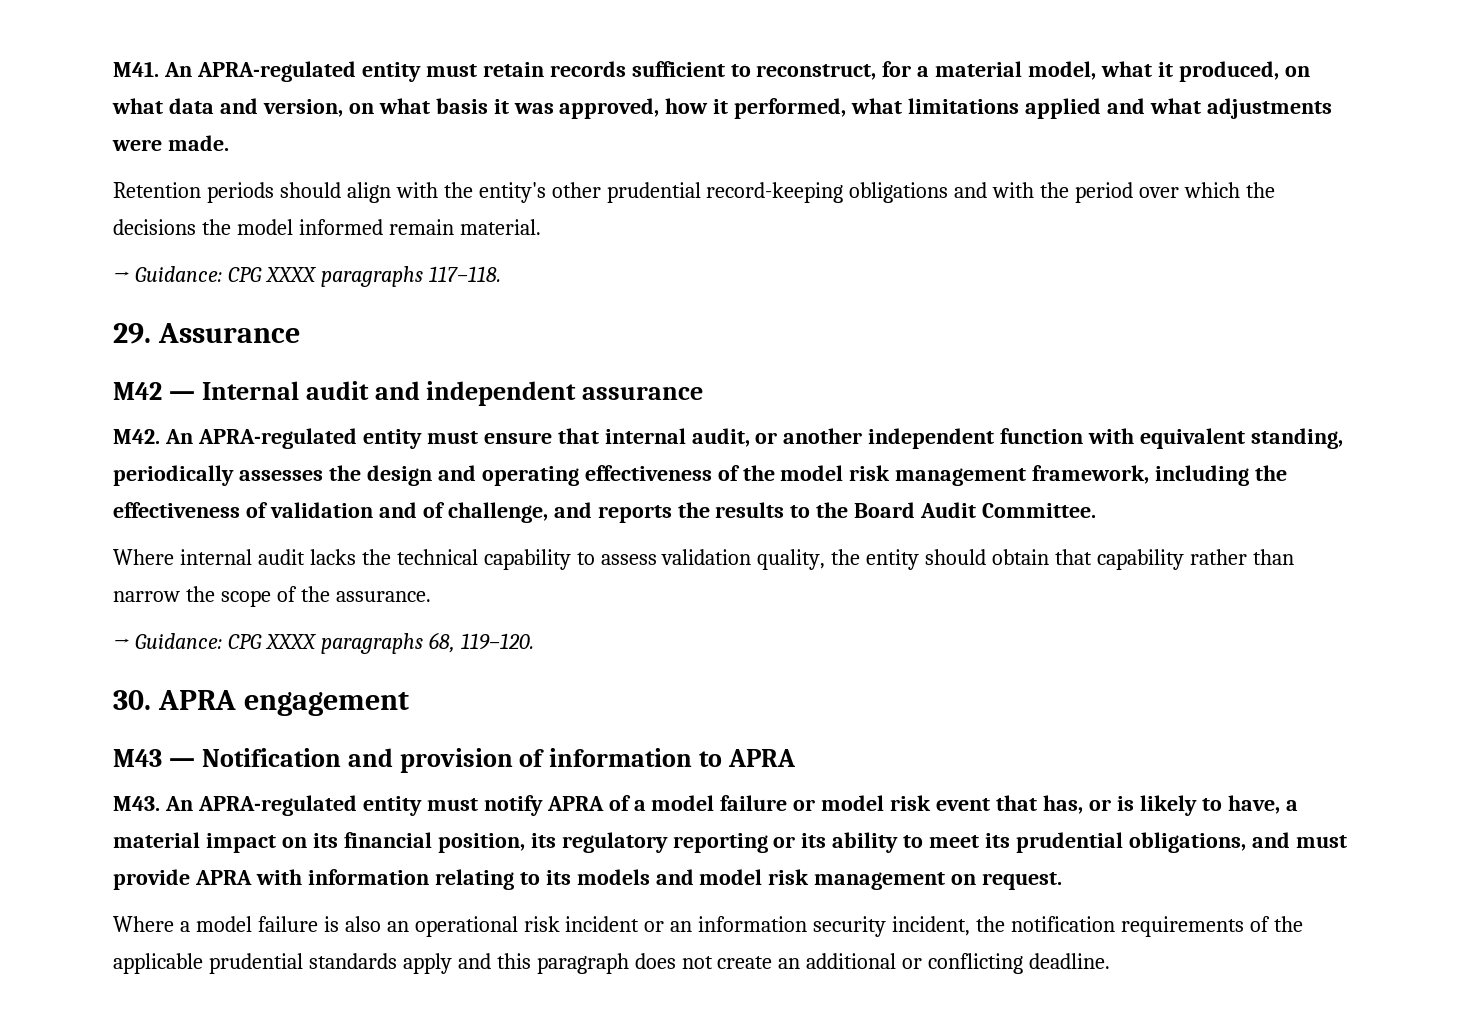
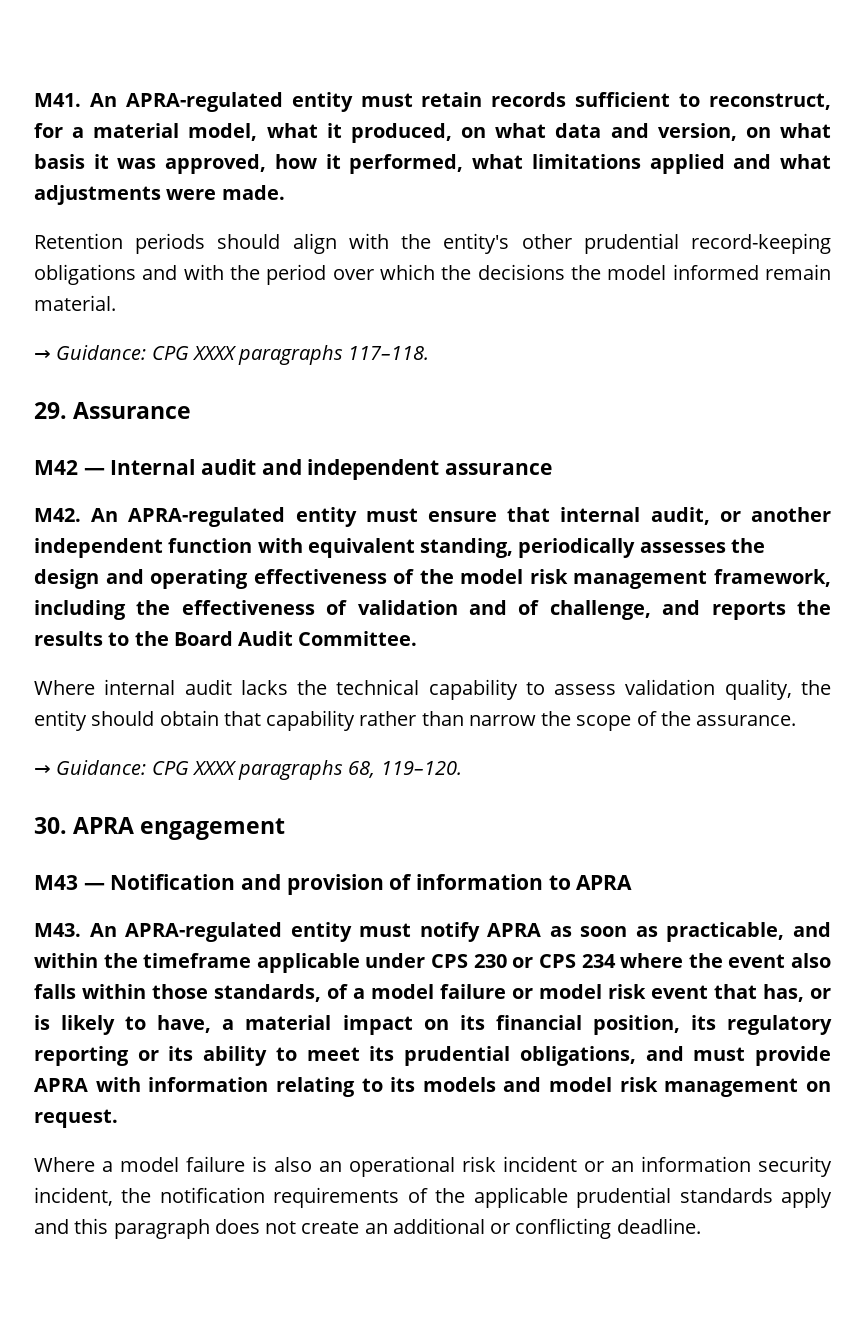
(604, 803) none -> [549,922,831,942] [34,953,831,973] [34,984,321,1002] as soon as practicable, and within the timeframe applicable under CPS 230 or CPS 234 where the event also falls within those standards,

